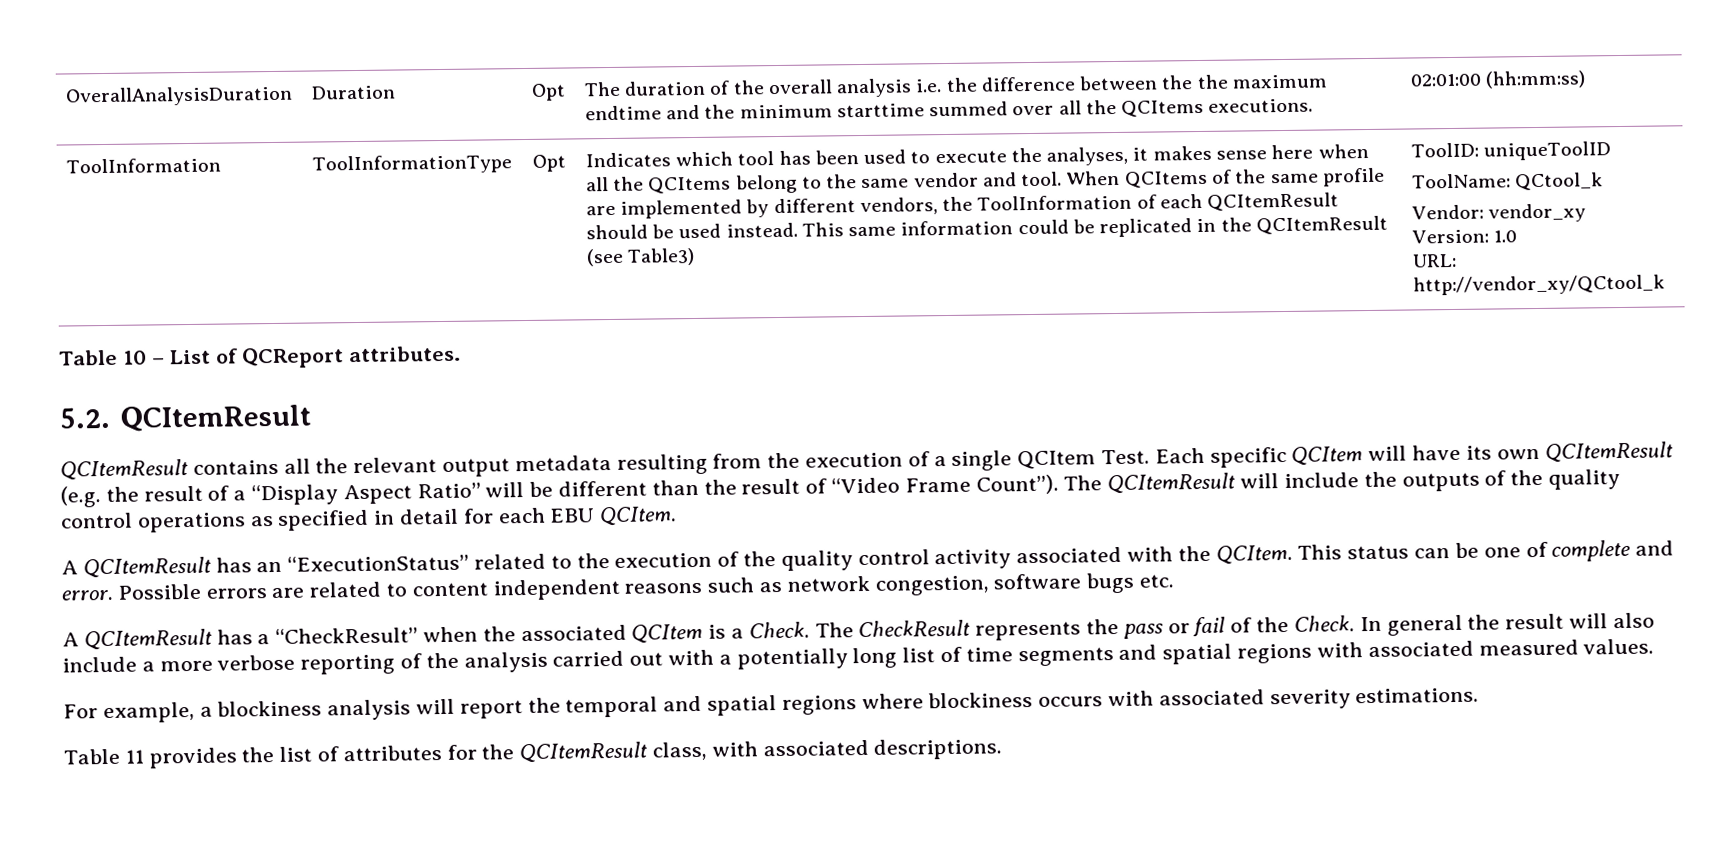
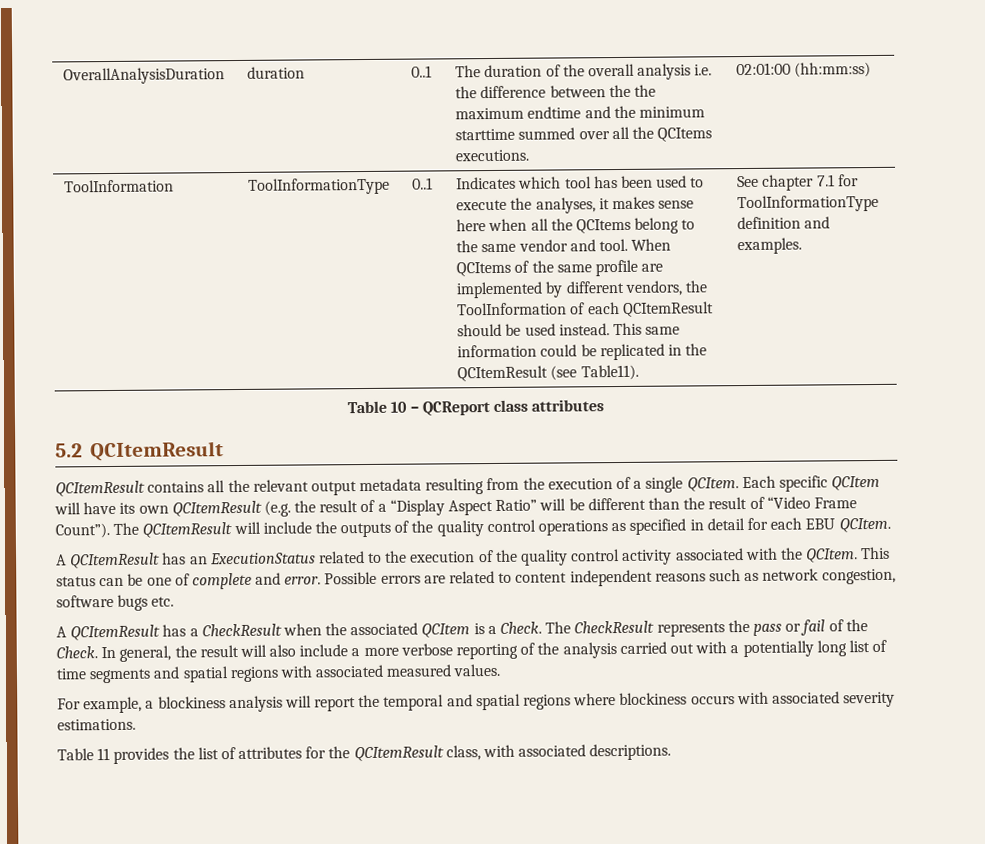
[310,85,396,100] [530,83,566,101] Duration | Opt -> [247,66,306,79] [411,65,433,78] duration | 0..1
[531,154,566,172] Opt -> [412,177,434,190] 0..1
[627,247,696,266] [1410,141,1612,161] [1411,172,1604,191] [1410,203,1587,223] [1410,229,1518,244] [1411,253,1457,268] [1412,274,1665,296] [59,345,461,369] [59,406,110,429] Table3) | ToolID: uniqueToolID // ToolName: QCtool_k // Vendor: vendor_xy // Version: 1.0 // URL: http://vendor_xy/QCtool_k // Table 10 – List of QCReport attributes. // 5.2. -> [580,364,639,381] [737,174,859,191] [737,194,880,213] [737,216,831,230] [737,237,803,255] [346,399,605,416] [55,443,83,458] Table11). | See chapter 7.1 for ToolInformationType definition and examples. // Table 10 – QCReport class attributes // 5.2
[1017,449,1151,470] QCItem Test. -> [686,477,739,492] QCItem.
[287,554,470,572] “ExecutionStatus” -> [209,552,316,565] ExecutionStatus
[275,627,419,644] “CheckResult” -> [201,623,282,637] CheckResult
[1386,614,1463,636] general -> [119,645,172,662] general,

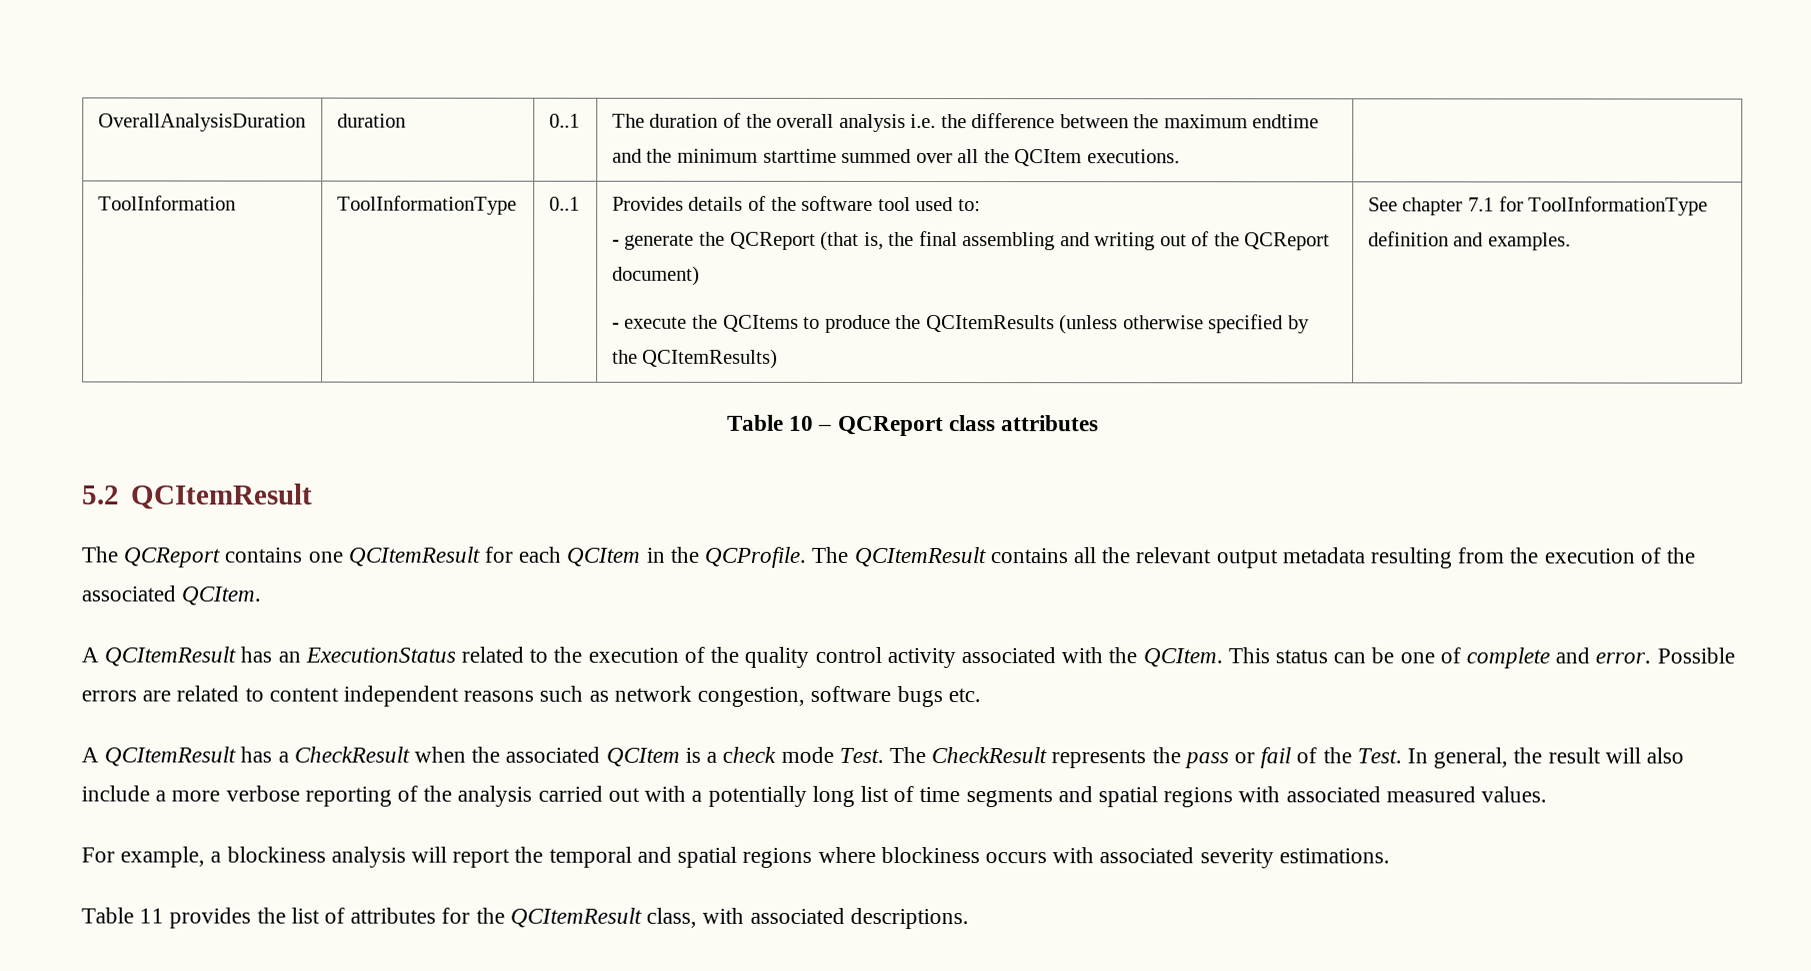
[633,84,656,97] the -> (1160, 121) none
[657,127,713,142] QCItems -> [1014,149,1083,167] QCItem
[736,62,872,78] 02:01:00 (hh:mm:ss) -> (1180, 156) none
[456,175,705,190] [456,196,695,214] [456,217,696,234] [456,238,672,253] [456,259,664,277] [456,280,707,299] [457,301,714,317] [457,322,681,337] [457,343,708,361] [457,364,639,382] Indicates which tool has been used to execute the analyses, it makes sense here when all the QCItems belong to the same vendor and tool. When QCItems of the same profile are implemented by different vendors, the ToolInformation of each QCItemResult should be used instead. This same information could be replicated in the QCItemResult (see Table11). -> [611,195,981,212] [611,230,1331,251] [611,265,700,286] [611,314,1310,335] [611,348,779,369] Provides details of the software tool used to: // - generate the QCReport (that is, the final assembling and writing out of the QCReport document) // - execute the QCItems to produce the QCItemResults (unless otherwise specified by the QCItemResults)
(224, 451) none -> [81,546,849,568] The QCReport contains one QCItemResult for each QCItem in the QCProfile. The
[633,475,881,493] [54,496,857,517] [55,517,836,539] a single QCItem. Each specific QCItem will have its own QCItemResult (e.g. the result of a “Display Aspect Ratio” will be different than the result of “Video Frame Count”). The QCItemResult will include the outputs of the quality control operations as specified in detail for each EBU -> [1666,547,1696,564] [81,585,176,602] the associated
[500,621,543,634] Check. -> [722,746,884,763] check mode Test.
[56,646,98,659] Check. -> [1356,748,1402,764] Test.

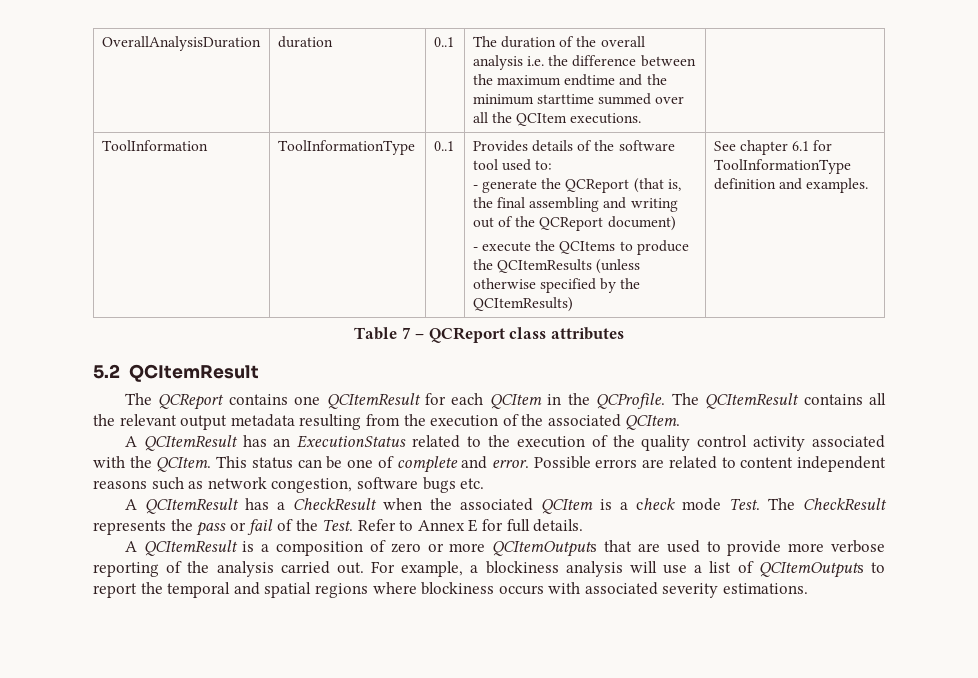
[1467,197,1494,212] 7.1 -> [792,141,810,151] 6.1
[789,415,815,431] 10 -> [401,327,411,339] 7
[1407,747,1685,769] [81,785,167,802] In general, the result will also include a -> [357,519,584,532] [124,540,782,557] Refer to Annex E for full details. // A QCItemResult is a composition of zero or more QCItemOutputs that are used to provide
[607,785,1548,808] out with a potentially long list of time segments and spatial regions with associated measured values. // -> [336,562,364,574] out.
(448, 854) none -> [663,561,885,578] use a list of QCItemOutputs to
[81,907,969,930] // Table 11 provides the list of attributes for the QCItemResult class, with associated descriptions. -> (809, 588) none

